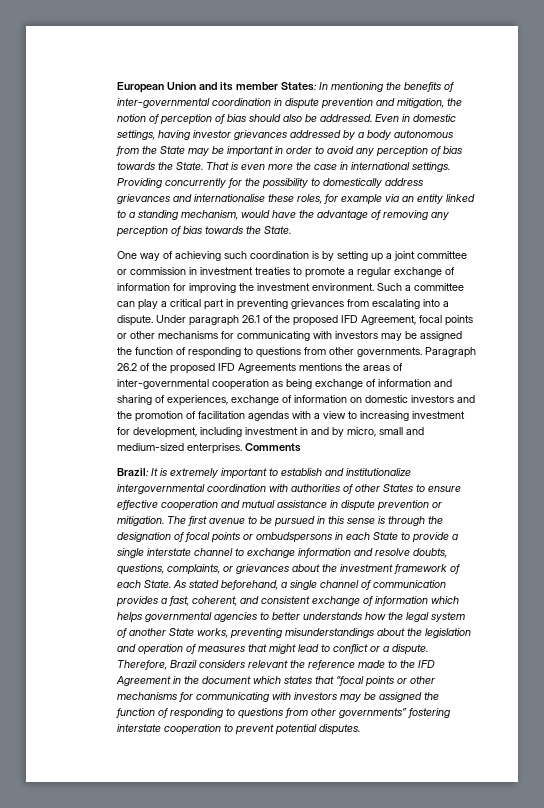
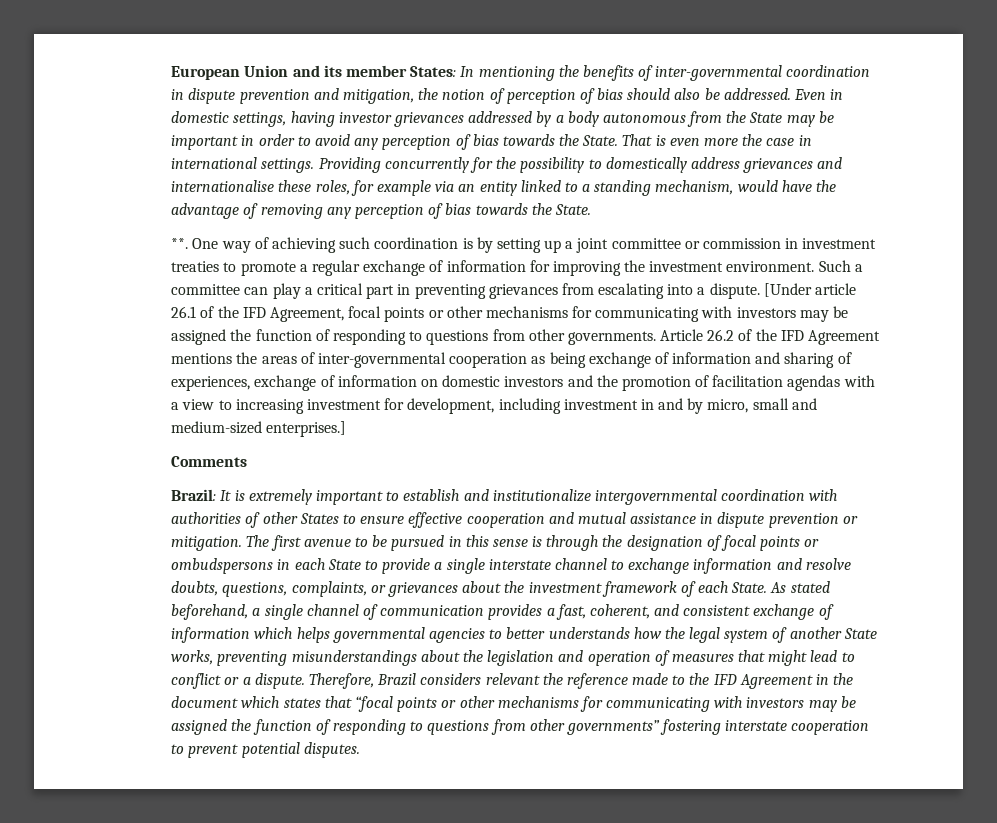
(292, 230) none -> [171,238,189,249] **.
[156,315,240,326] Under paragraph -> [763,283,857,297] [Under article
[293,315,339,326] proposed -> (239, 312) none
[425,347,477,358] Paragraph -> [660,329,704,341] Article
[170,363,297,374] proposed IFD Agreements -> [780,330,881,345] IFD Agreement
[187,443,243,454] enterprises. -> [266,421,347,437] enterprises.] //

